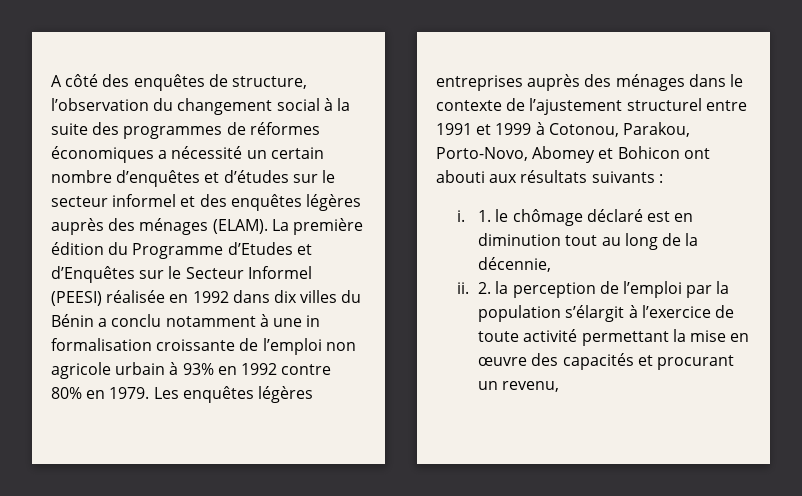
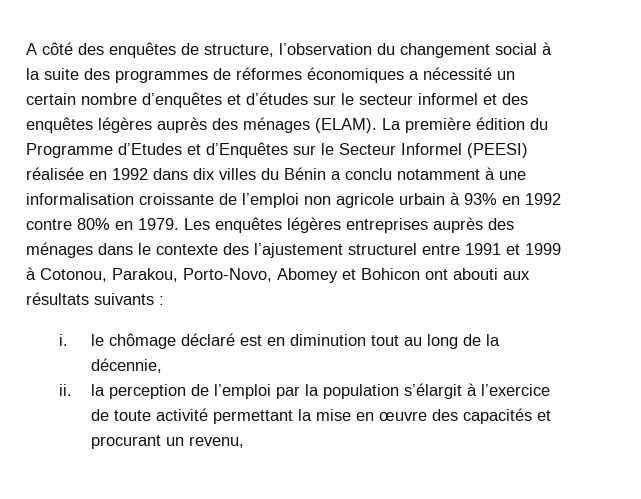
[306,315,321,327] [51,338,152,351] in formalisation -> [26,193,134,205] informalisation
[506,98,526,111] de -> [223,243,249,255] des
[478,210,492,222] 1. -> (68, 340) none
[478,282,492,294] 2. -> (72, 390) none

